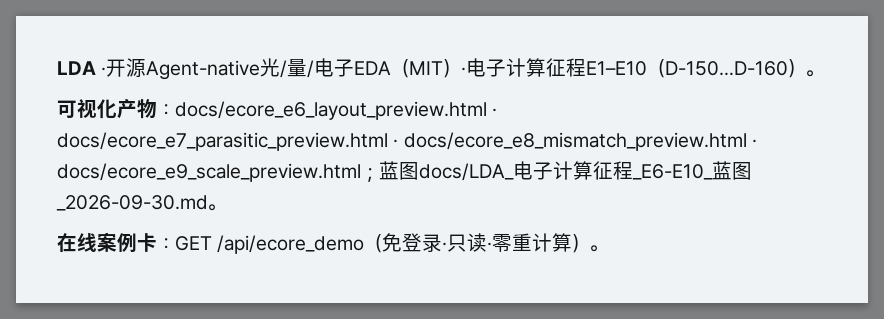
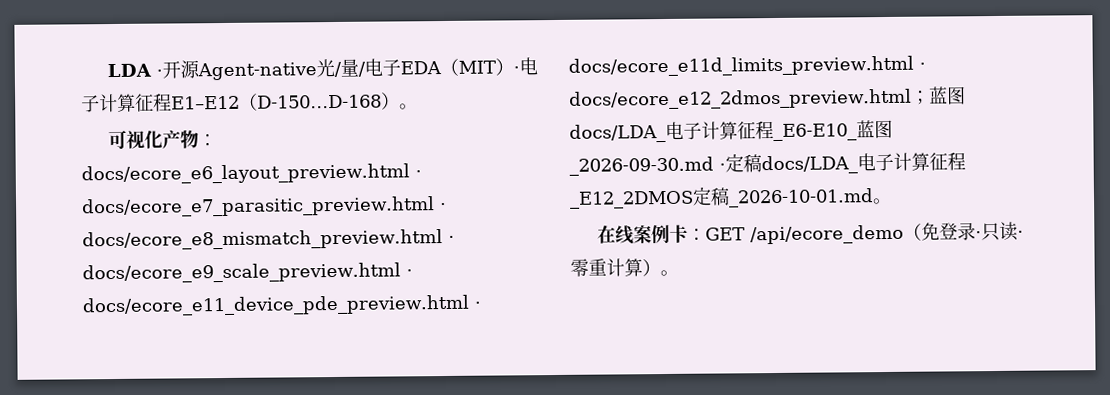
[586,59,789,78] E1–E10（D-150…D-160 -> [171,93,382,111] E1–E12（D-150…D-168
(361, 172) none -> [405,269,413,277] [82,294,482,317] [568,55,926,77] [569,88,912,110] · docs/ecore_e11_device_pde_preview.html · docs/ecore_e11d_limits_preview.html · docs/ecore_e12_2dmos_preview.html
(208, 203) none -> [719,152,966,175] [569,186,874,209] ·定稿docs/LDA_电子计算征程_E12_2DMOS定稿_2026-10-01.md

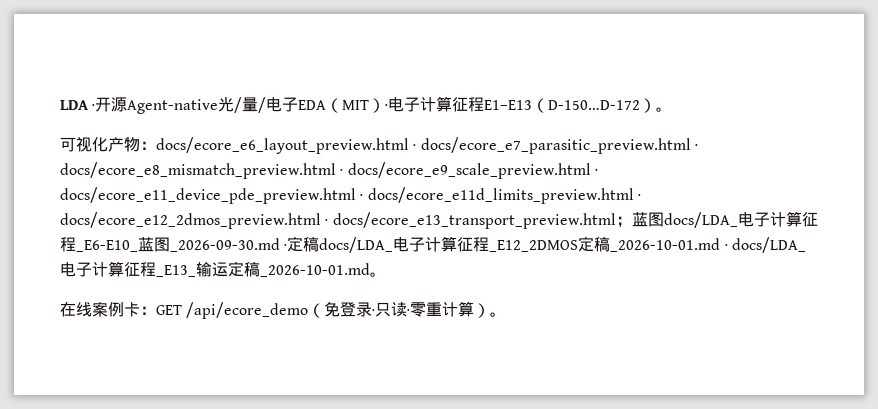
[171,93,382,111] E1–E12（D-150…D-168 -> [484,98,641,113] E1–E13（D-150…D-172
(912, 99) none -> [325,212,616,229] · docs/ecore_e13_transport_preview.html
(874, 198) none -> [724,237,806,253] [60,261,370,277] · docs/LDA_电子计算征程_E13_输运定稿_2026-10-01.md

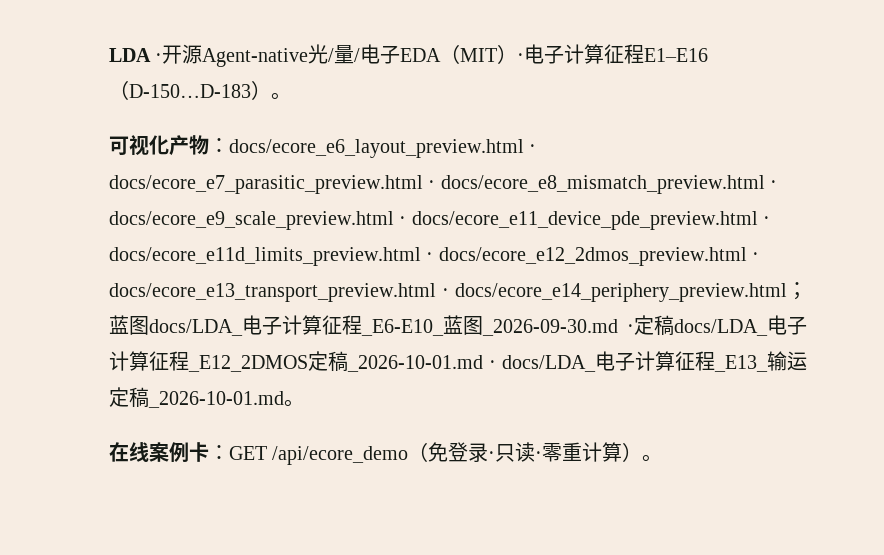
[484,98,641,113] E1–E13（D-150…D-172 -> [644,48,709,62] [109,80,251,100] E1–E16（D-150…D-183
(616, 220) none -> [442,283,787,302] · docs/ecore_e14_periphery_preview.html

